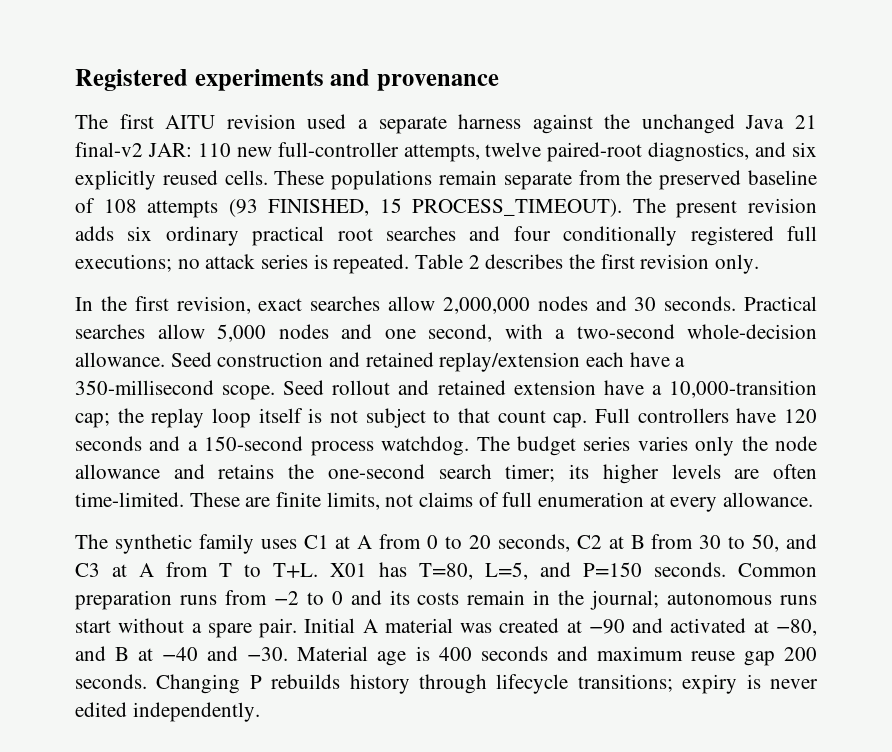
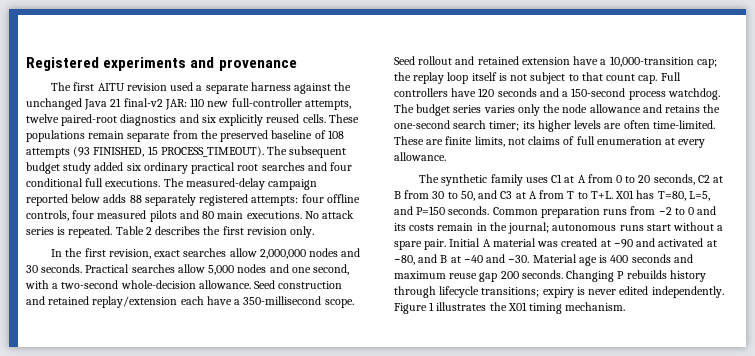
[648,142,750,162] diagnostics, -> [120,114,177,126] diagnostics
[676,198,817,218] [75,226,114,241] present revision adds -> [289,146,347,158] [26,162,124,174] subsequent budget study added
[563,226,817,246] [75,254,200,272] conditionally registered full executions; no -> [26,178,318,190] [26,194,360,206] [26,210,319,222] conditional full executions. The measured-delay campaign reported below adds 88 separately registered attempts: four offline controls, four measured pilots and 80 main executions. No
(260, 712) none -> [394,302,626,314] Figure 1 illustrates the X01 timing mechanism.

